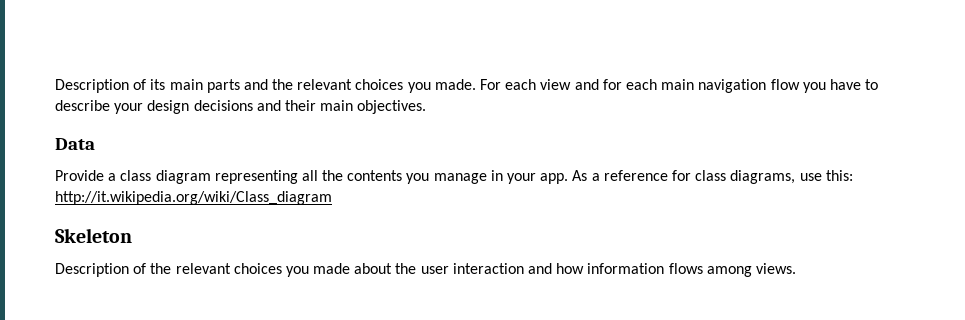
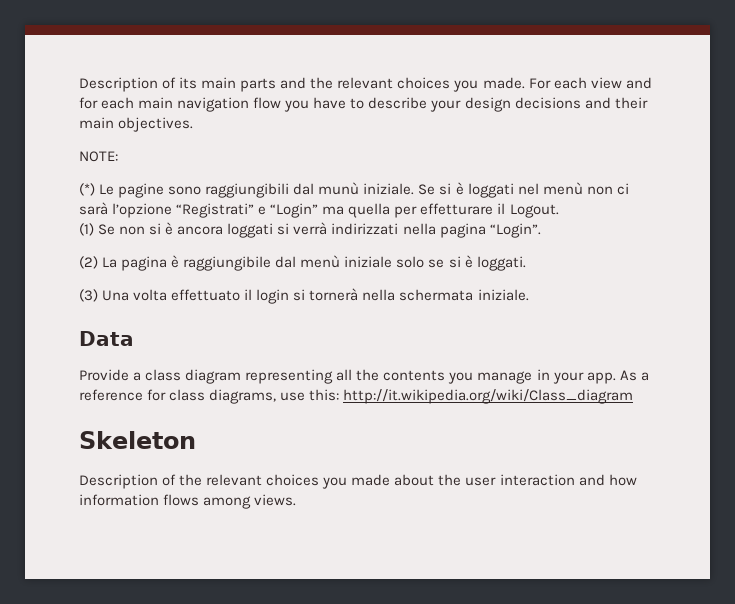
(427, 107) none -> [79,151,118,162] [79,182,629,198] [79,202,559,218] [79,222,541,238] [79,255,526,271] [79,288,529,304] // NOTE: // (*) Le pagine sono raggiungibili dal munù iniziale. Se si è loggati nel menù non ci sarà l’opzione “Registrati” e “Login” ma quella per effetturare il Logout. // (1) Se non si è ancora loggati si verrà indirizzati nella pagina “Login”. // (2) La pagina è raggiungibile dal menù iniziale solo se si è loggati. // (3) Una volta effettuato il login si tornerà nella schermata iniziale.

